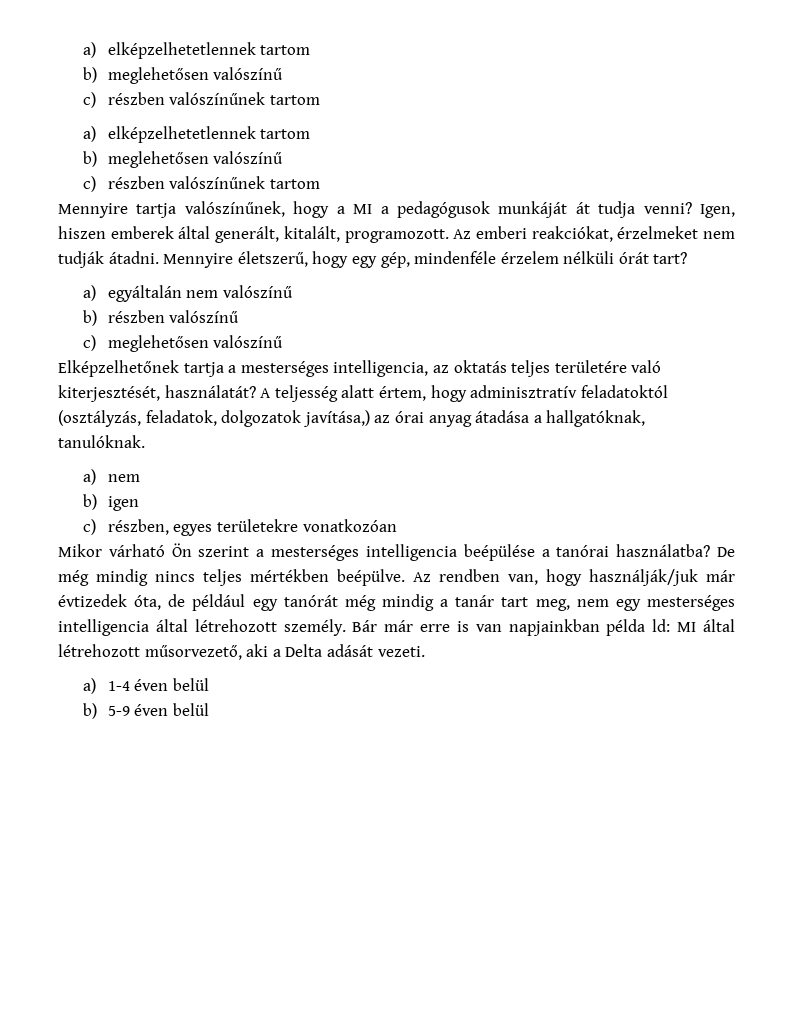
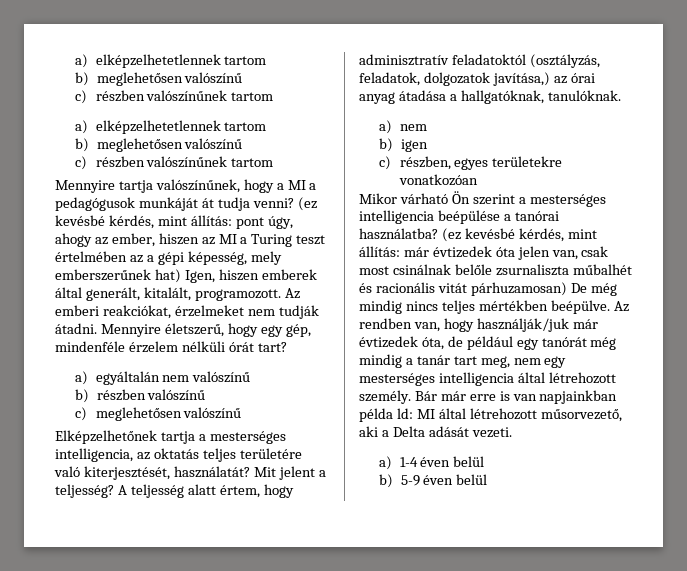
(692, 208) none -> [297,197,317,211] [55,215,293,229] [55,233,326,247] [55,251,282,265] [55,269,181,283] (ez kevésbé kérdés, mint állítás: pont úgy, ahogy az ember, hiszen az MI a Turing teszt értelmében az a gépi képesség, mely emberszerűnek hat)
(256, 391) none -> [253,466,326,480] [55,484,114,498] Mit jelent a teljesség?
(711, 550) none -> [441,228,597,242] [359,246,609,260] [359,264,632,276] [359,282,567,296] (ez kevésbé kérdés, mint állítás: már évtizedek óta jelen van, csak most csinálnak belőle zsurnaliszta műbalhét és racionális vitát párhuzamosan)

